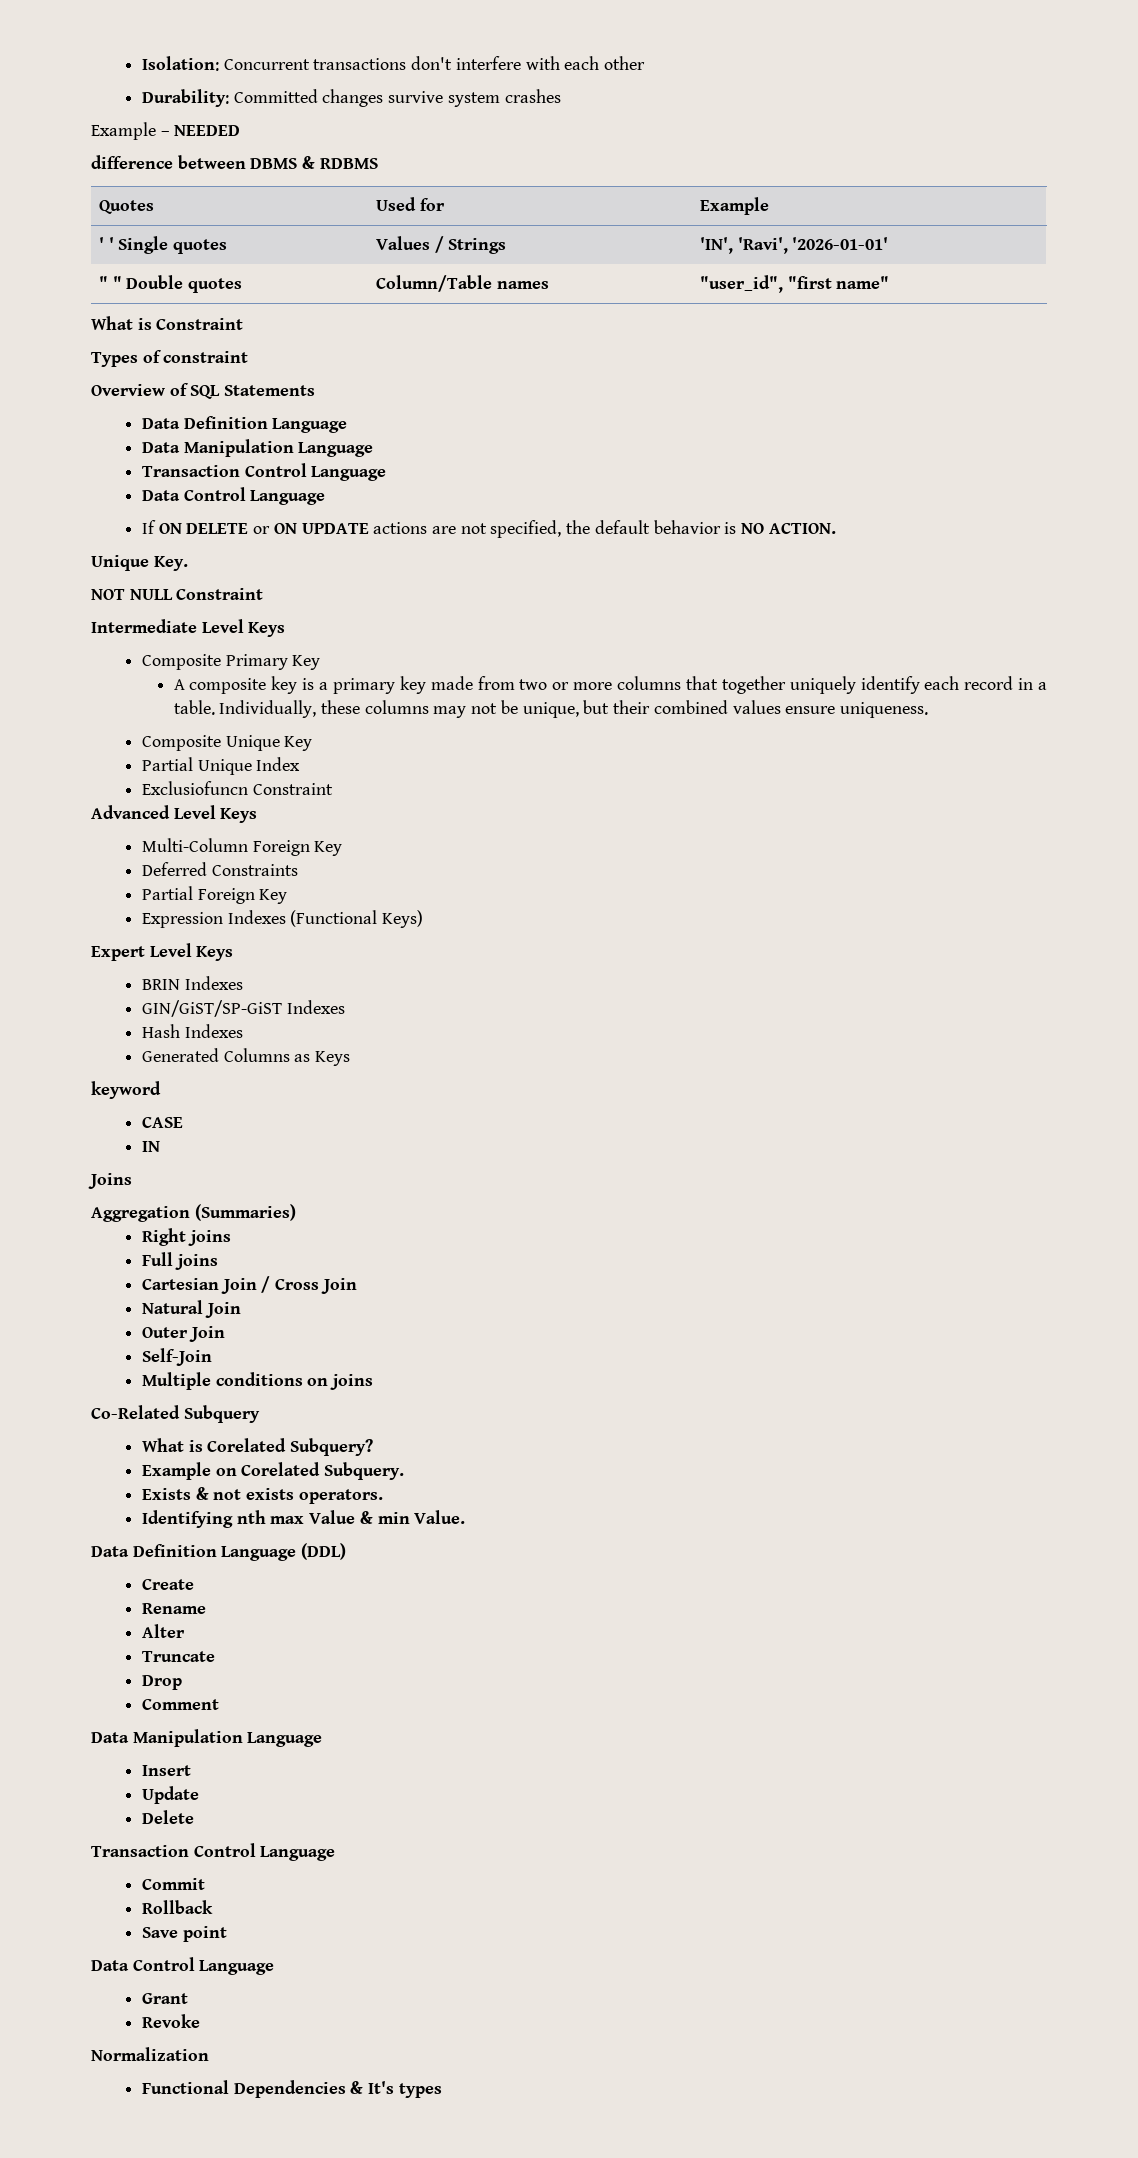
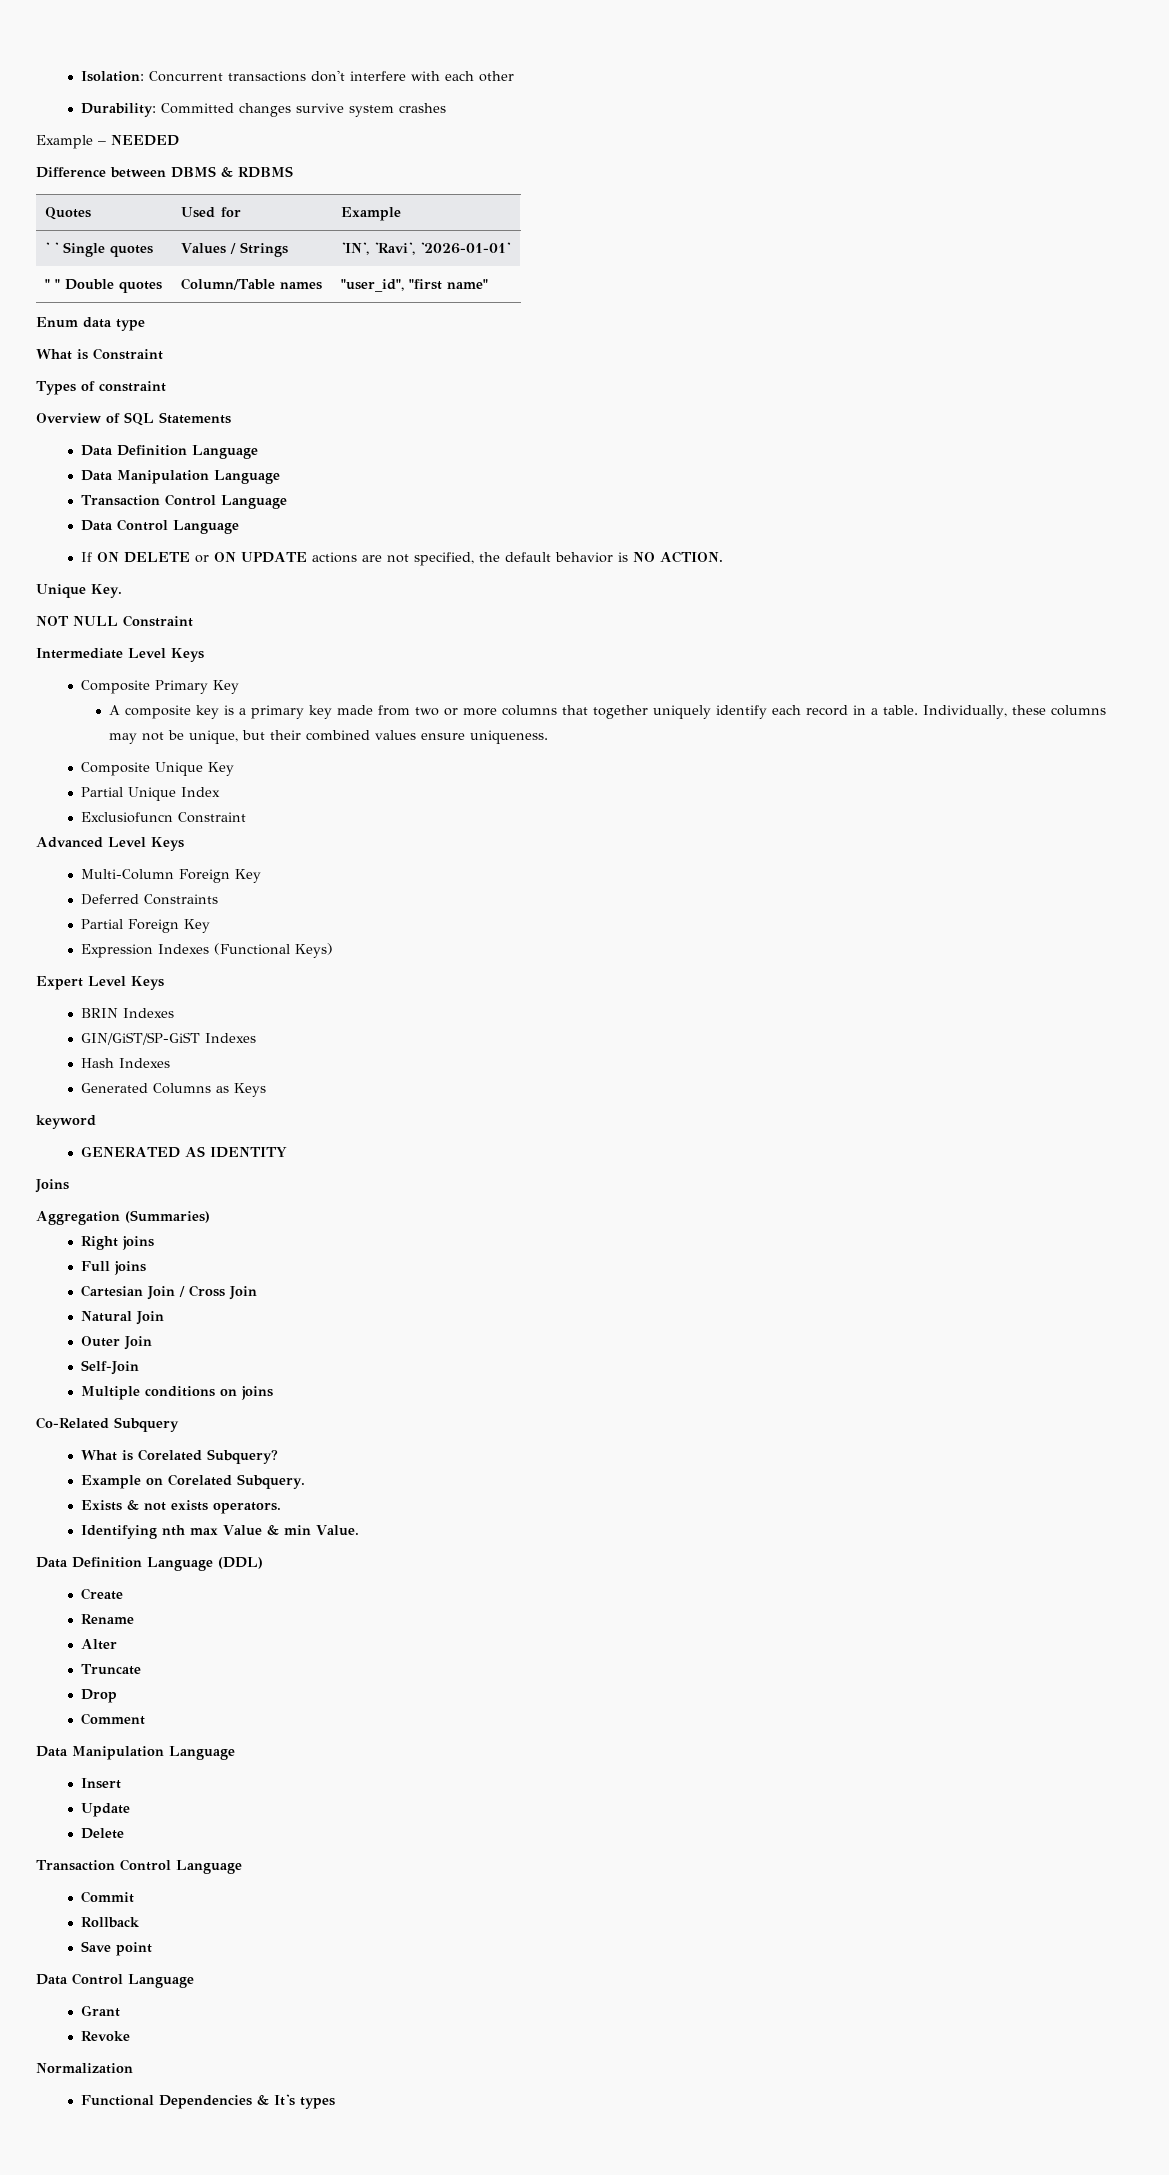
[91,155,173,169] difference -> [36,167,106,178] Difference
(890, 282) none -> [36,317,145,331] // Enum data type
[141,1117,183,1128] [141,1141,160,1152] CASE // IN -> [80,1146,287,1158] GENERATED AS IDENTITY

